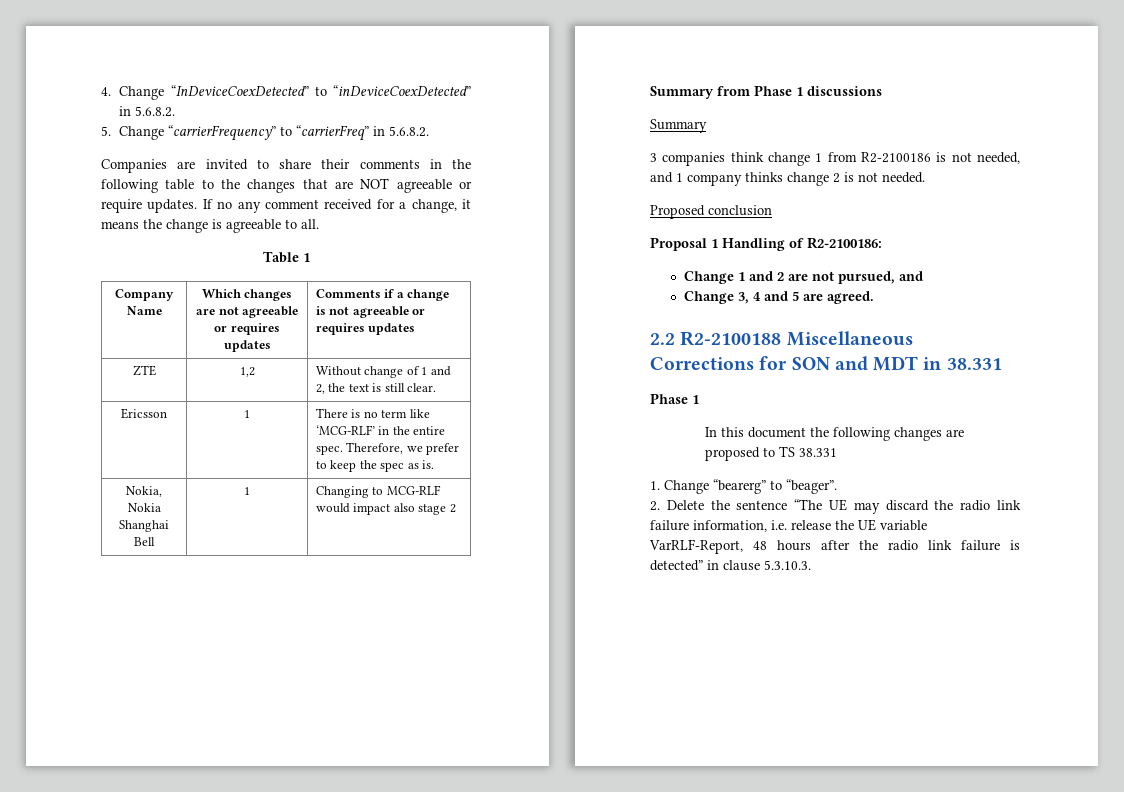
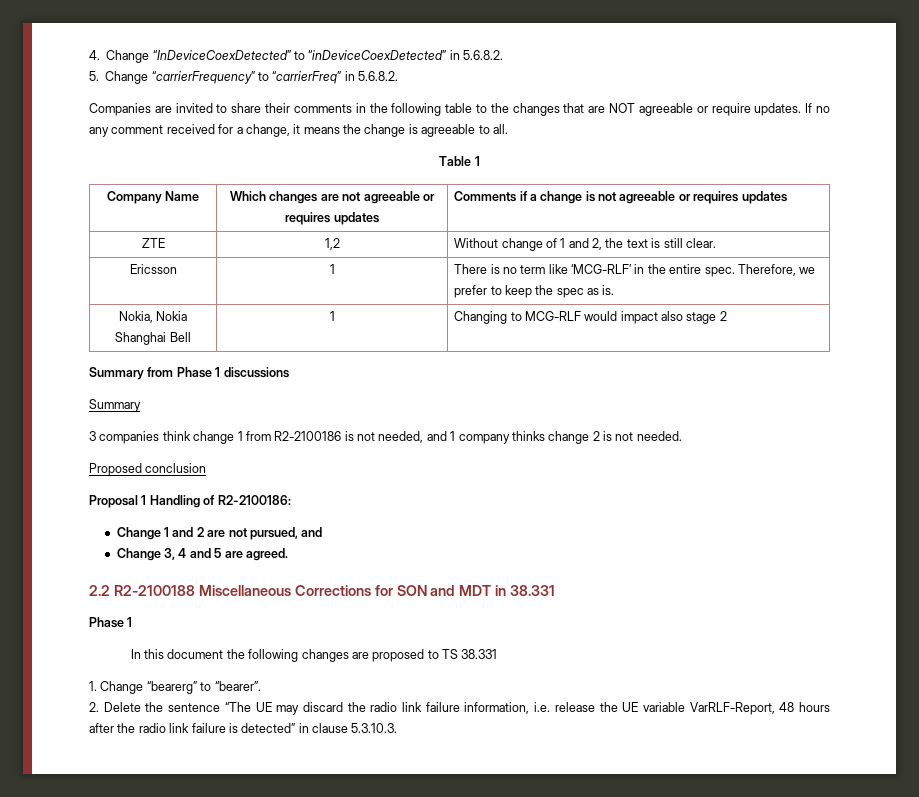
[786,479,837,494] “beager”. -> [214,681,261,691] “bearer”.

